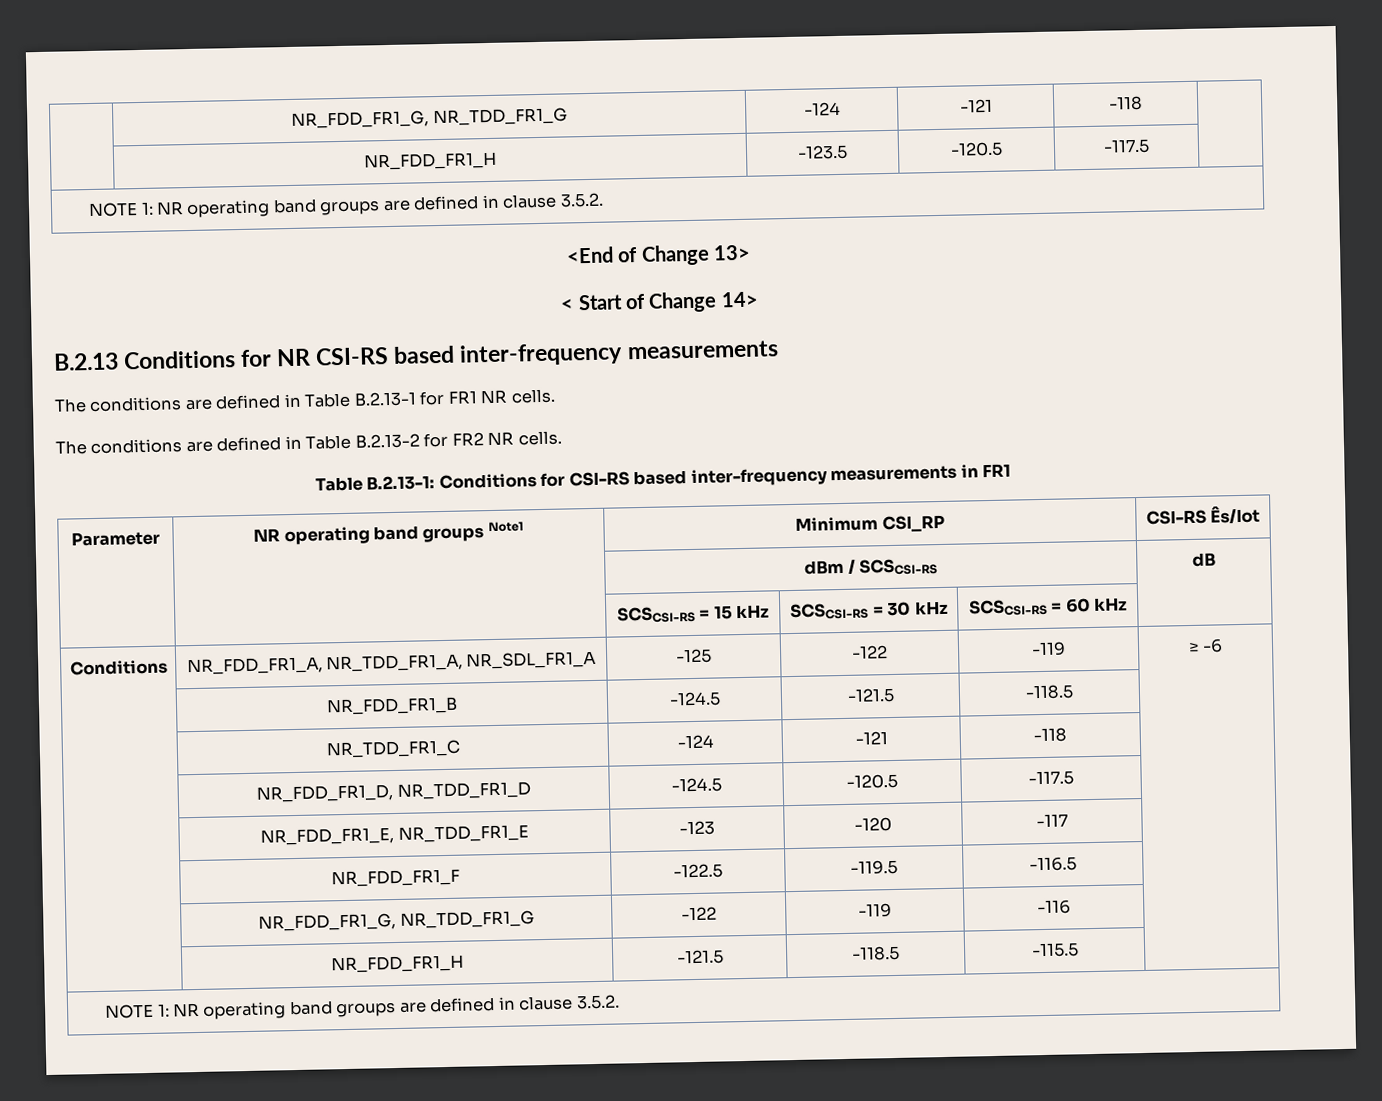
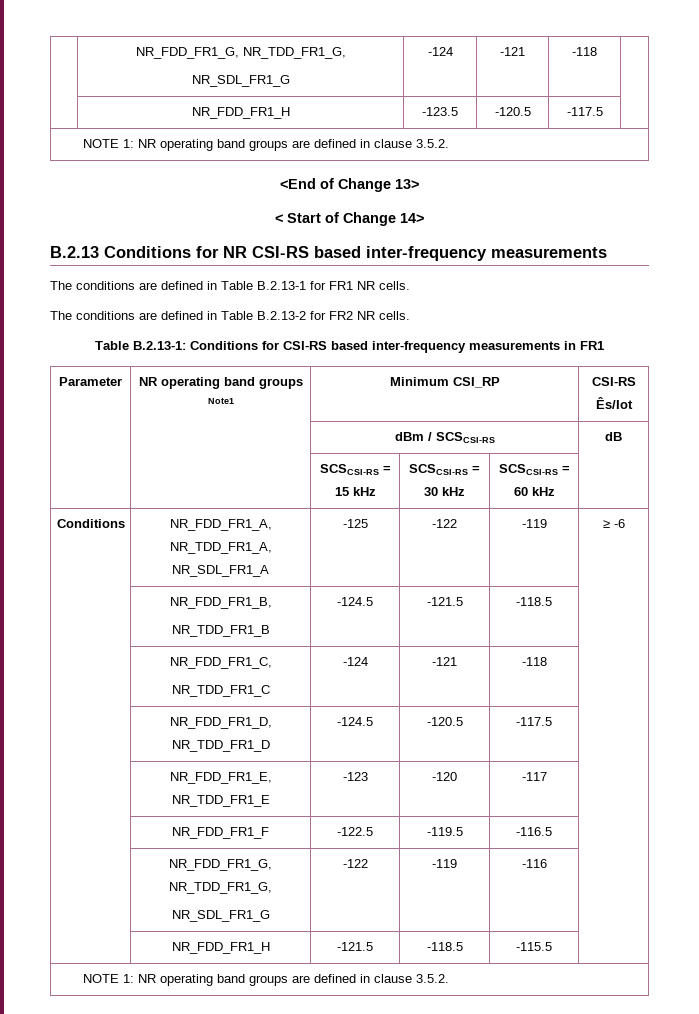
[291,107,568,129] | NR_FDD_FR1_G, NR_TDD_FR1_G -> [135,47,346,59] [191,75,290,87] | NR_FDD_FR1_G, NR_TDD_FR1_G, // NR_SDL_FR1_G
[326,696,458,716] NR_FDD_FR1_B -> [169,597,272,609] [171,625,270,637] NR_FDD_FR1_B, // NR_TDD_FR1_B
(1074, 692) none -> [169,657,272,669] NR_FDD_FR1_C, //
[399,910,535,929] NR_TDD_FR1_G -> [169,882,272,894] [171,910,270,922] NR_TDD_FR1_G, // NR_SDL_FR1_G

